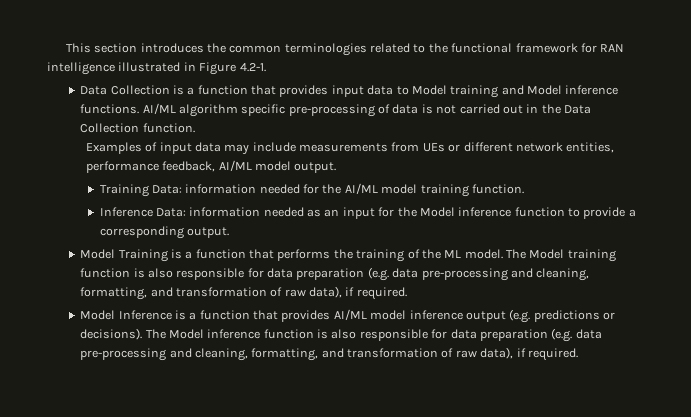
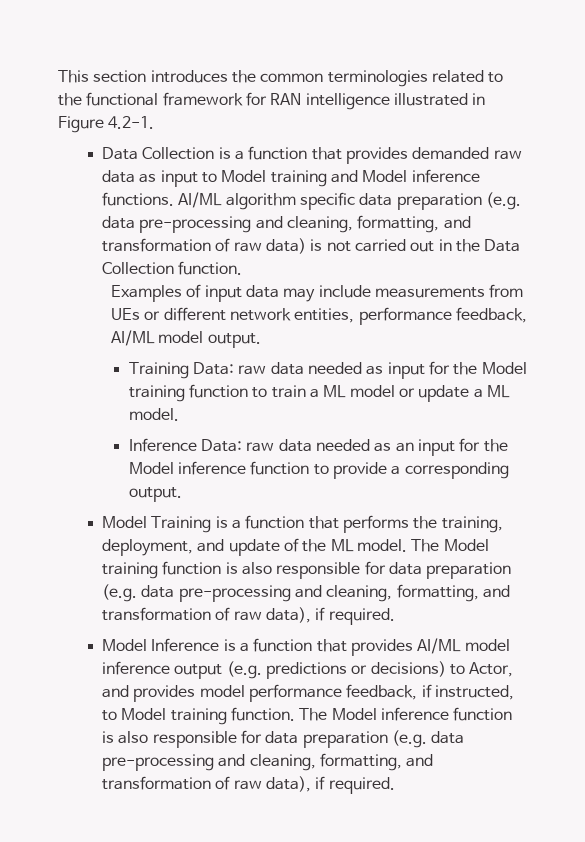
[331,85,394,97] input data -> [412,147,522,160] [102,170,198,187] demanded raw data as input
[288,104,419,117] pre-processing of data -> [359,192,522,210] [102,215,471,233] [102,238,307,254] data preparation (e.g. data pre-processing and cleaning, formatting, and transformation of raw data)
[185,183,524,197] information needed for the AI/ML model training function. -> [238,361,527,379] [128,384,510,402] [128,408,179,421] raw data needed as input for the Model training function to train a ML model or update a ML model.
[189,207,261,217] information -> [246,439,312,452] raw data
[356,249,405,262] training -> [441,516,503,533] [102,539,280,556] training, deployment, and update
[80,328,143,340] decisions). -> [370,661,514,677] [102,684,515,702] [102,707,296,725] decisions) to Actor, and provides model performance feedback, if instructed, to Model training function.

